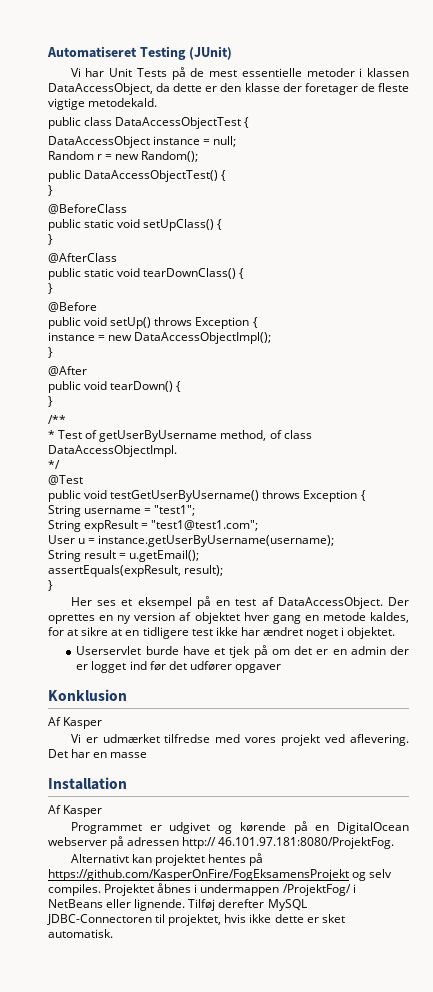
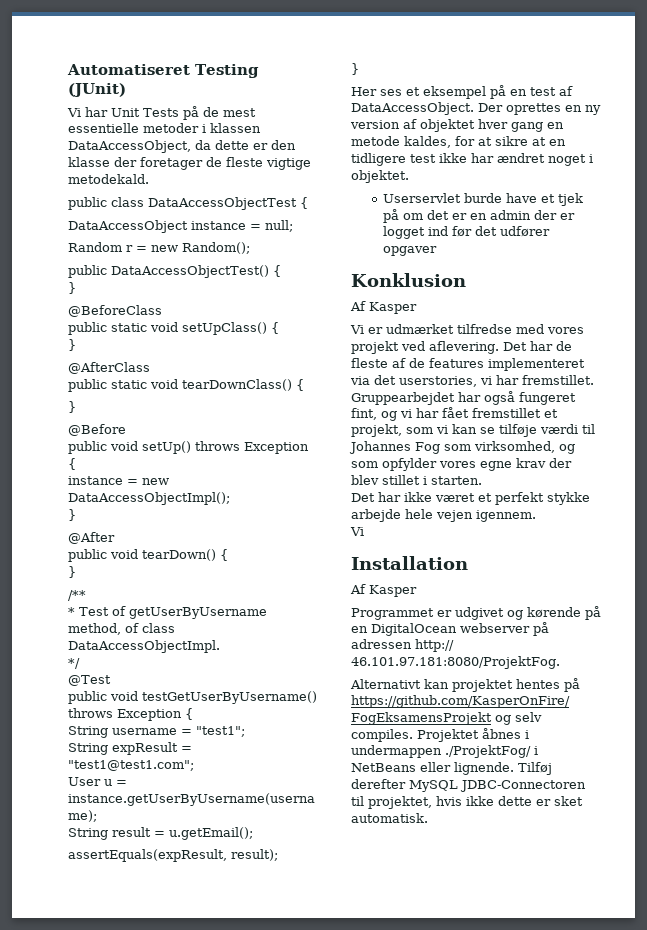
[93,752,148,758] en masse -> [556,341,572,351] [351,358,585,371] [350,375,594,387] [351,391,576,405] [351,407,558,421] [351,424,595,437] [349,441,575,454] [351,458,572,471] [351,475,482,485] [351,492,590,505] [351,509,536,522] [350,527,364,536] de fleste af de features implementeret via det userstories, vi har fremstillet. Gruppearbejdet har også fungeret fint, og vi har fået fremstillet et projekt, som vi kan se tilføje værdi til Johannes Fog som virksomhed, og som opfylder vores egne krav der blev stillet i starten. // Det har ikke været et perfekt stykke arbejde hele vejen igennem. // Vi
[282,884,351,896] /ProjektFog/ -> [445,745,531,758] ./ProjektFog/

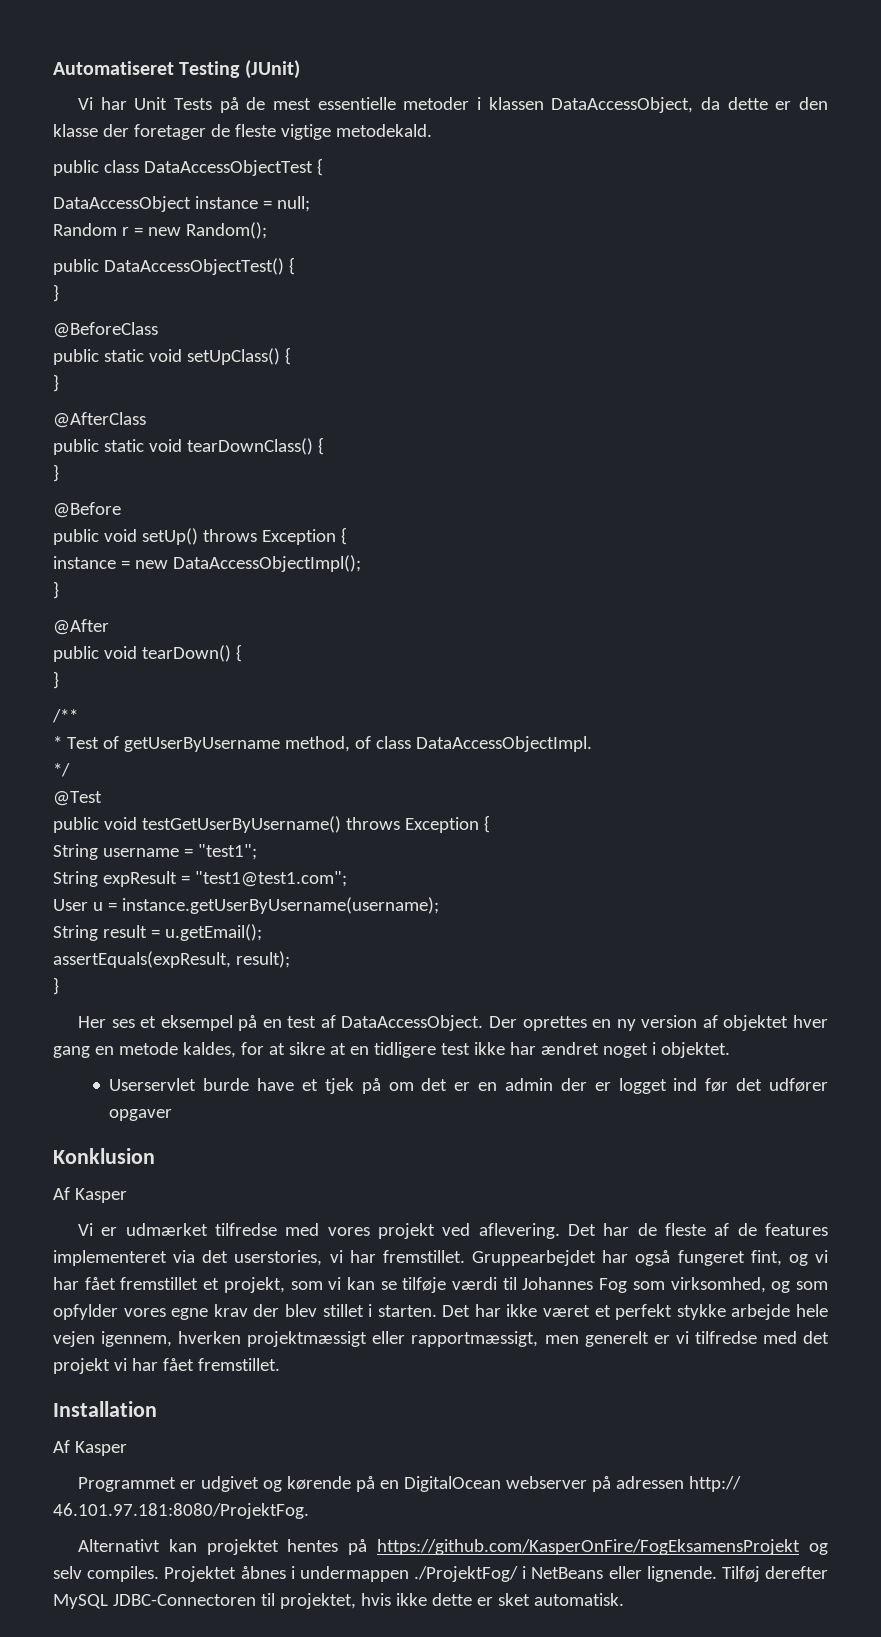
(482, 480) // -> (437, 1311) none
[476,510,536,522] [350,527,364,536] igennem. // Vi -> [101,1331,830,1347] [53,1358,280,1374] igennem, hverken projektmæssigt eller rapportmæssigt, men generelt er vi tilfredse med det projekt vi har fået fremstillet.

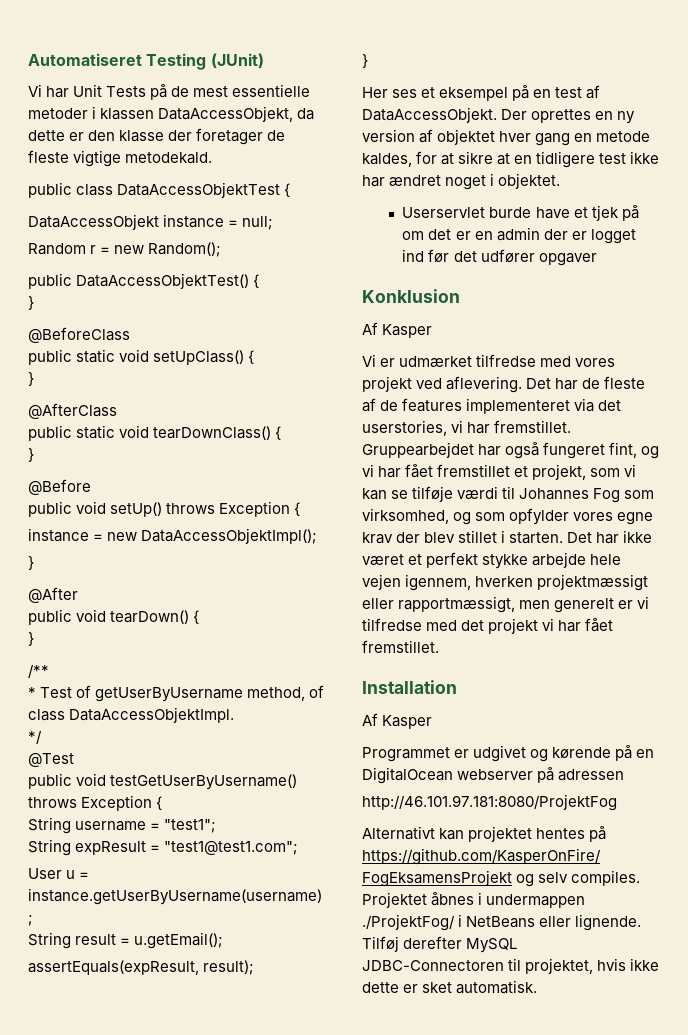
[551,97,694,113] DataAccessObject, -> [158,106,294,122] DataAccessObjekt,
[143,158,323,176] [53,196,191,212] DataAccessObjectTest { // DataAccessObject -> [117,182,291,198] [28,214,159,230] DataAccessObjektTest { // DataAccessObjekt
[103,258,284,275] DataAccessObjectTest() -> [76,273,250,289] DataAccessObjektTest()
[172,555,361,572] DataAccessObjectImpl(); -> [141,528,318,544] DataAccessObjektImpl();
[415,736,592,752] DataAccessObjectImpl. -> [69,707,235,723] DataAccessObjektImpl.
[341,1015,484,1031] DataAccessObject. -> [362,107,497,123] DataAccessObjekt.
[688,1476,741,1492] [53,1503,309,1519] http:// 46.101.97.181:8080/ProjektFog. -> [362,794,617,811] // http://46.101.97.181:8080/ProjektFog

